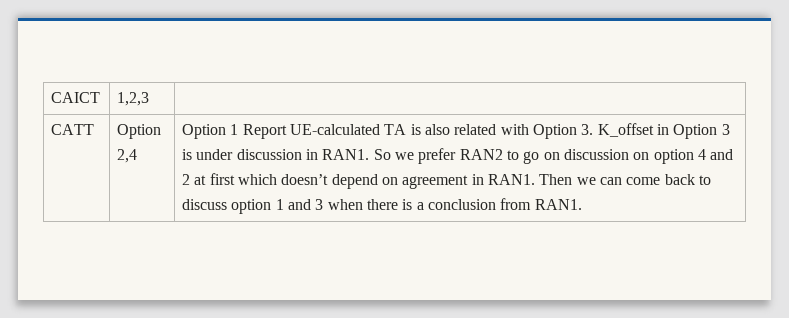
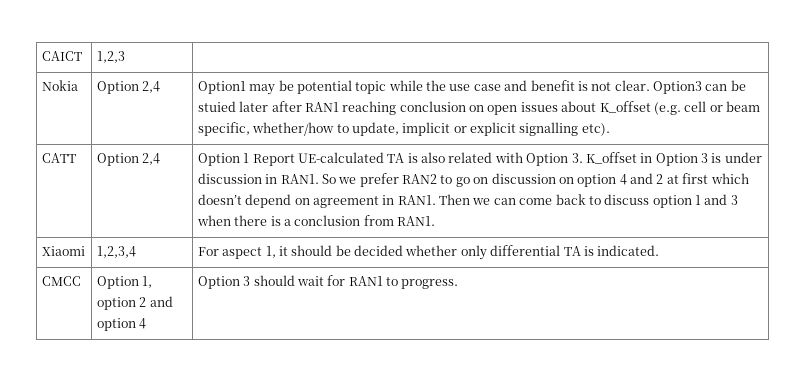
(150, 99) none -> [41,80,78,91] [96,81,161,94] [197,80,746,95] [197,101,761,115] [197,122,610,136] // Nokia | Option 2,4 | Option1 may be potential topic while the use case and benefit is not clear. Option3 can be stuied later after RAN1 reaching conclusion on open issues about K_offset (e.g. cell or beam specific, whether/how to update, implicit or explicit signalling etc).
(582, 204) none -> [41,246,85,256] [96,246,136,258] [197,245,660,260] [41,276,81,286] [96,276,153,289] [96,296,173,310] [96,318,147,331] [197,275,459,289] // Xiaomi | 1,2,3,4 | For aspect 1, it should be decided whether only differential TA is indicated. // CMCC | Option 1, option 2 and option 4 | Option 3 should wait for RAN1 to progress.

